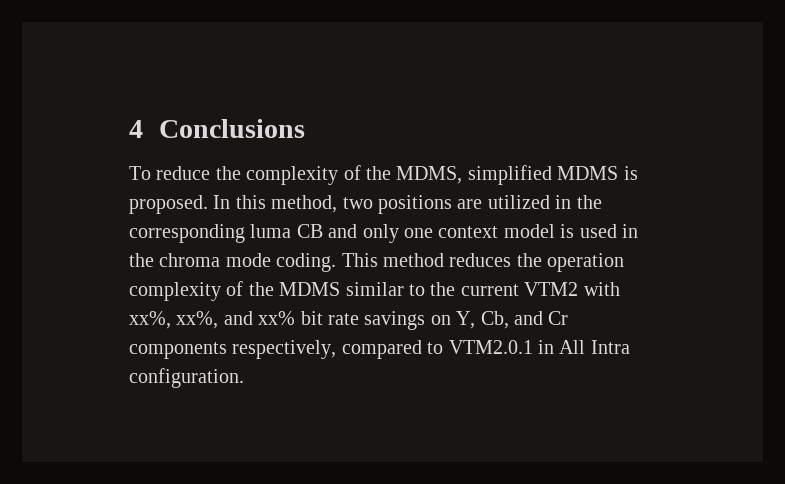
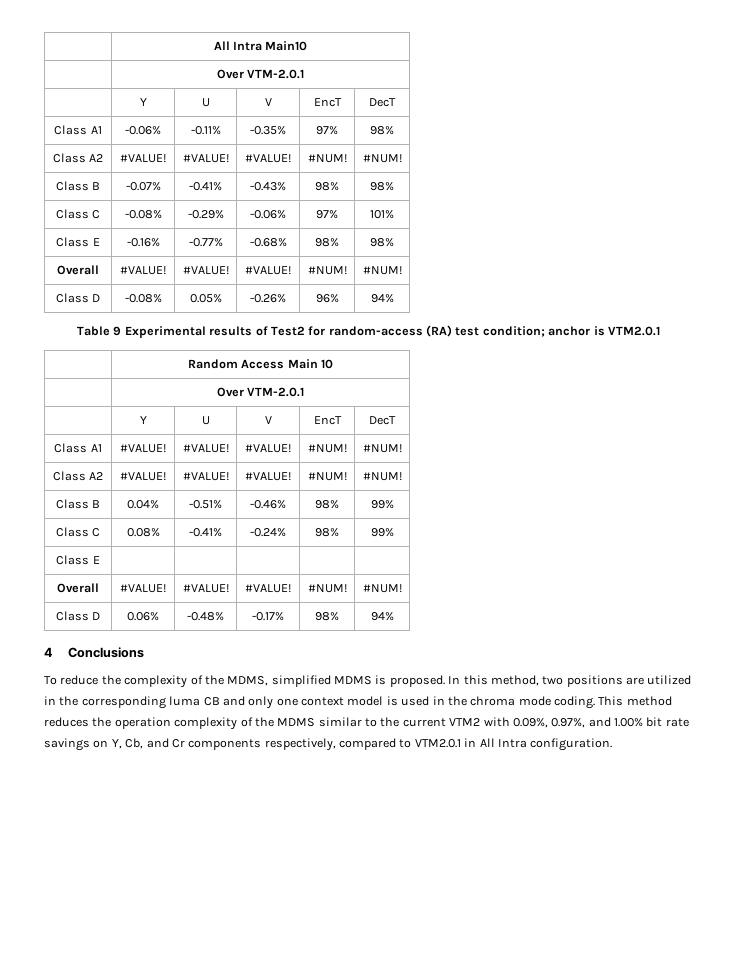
(129, 129) none -> [213,41,308,51] [216,69,305,79] [139,98,147,106] [201,98,210,107] [264,98,272,106] [313,98,342,107] [369,98,396,107] [54,125,102,135] [125,126,161,135] [190,126,221,135] [249,126,286,135] [316,126,338,135] [370,126,394,135] [52,153,104,163] [120,154,166,163] [182,154,229,163] [244,154,291,163] [307,154,347,163] [362,154,402,163] [55,181,101,191] [125,182,161,191] [188,182,222,191] [249,182,286,191] [315,182,339,191] [370,182,394,191] [55,209,101,219] [124,210,162,219] [187,210,224,219] [249,210,286,219] [316,210,338,219] [370,210,394,219] [56,237,100,247] [126,238,160,247] [188,238,223,247] [249,238,287,247] [315,238,339,247] [370,238,394,247] [57,265,99,275] [120,266,166,275] [182,266,229,275] [244,266,291,275] [307,266,347,275] [362,266,402,275] [55,293,101,303] [124,294,162,303] [189,294,222,303] [249,294,286,303] [315,294,339,303] [370,294,394,303] [77,325,660,338] [187,359,334,369] [216,387,305,397] [139,416,147,424] [201,416,210,425] [264,416,272,424] [313,416,342,425] [369,416,396,425] [54,443,102,453] [120,444,166,453] [182,444,229,453] [244,444,291,453] [307,444,347,453] [362,444,402,453] [52,471,104,481] [120,472,166,481] [182,472,229,481] [244,472,291,481] [307,472,347,481] [362,472,402,481] [55,499,101,509] [127,500,159,509] [188,500,222,509] [249,500,286,509] [315,500,339,509] [370,500,394,509] [55,527,101,537] [126,528,160,537] [188,528,222,537] [249,528,286,537] [315,528,339,537] [370,528,394,537] [56,555,100,565] [57,583,99,593] [120,584,166,593] [182,584,229,593] [244,584,291,593] [307,584,347,593] [362,584,402,593] [55,611,101,621] [127,612,159,621] [186,612,224,621] [251,612,284,621] [315,612,339,621] [370,612,394,621] | All Intra Main10 // | Over VTM-2.0.1 // | Y | U | V | EncT | DecT // Class A1 | -0.06% | -0.11% | -0.35% | 97% | 98% // Class A2 | #VALUE! | #VALUE! | #VALUE! | #NUM! | #NUM! // Class B | -0.07% | -0.41% | -0.43% | 98% | 98% // Class C | -0.08% | -0.29% | -0.06% | 97% | 101% // Class E | -0.16% | -0.77% | -0.68% | 98% | 98% // Overall | #VALUE! | #VALUE! | #VALUE! | #NUM! | #NUM! // Class D | -0.08% | 0.05% | -0.26% | 96% | 94% // Table 9 Experimental results of Test2 for random-access (RA) test condition; anchor is VTM2.0.1 // | Random Access Main 10 // | Over VTM-2.0.1 // | Y | U | V | EncT | DecT // Class A1 | #VALUE! | #VALUE! | #VALUE! | #NUM! | #NUM! // Class A2 | #VALUE! | #VALUE! | #VALUE! | #NUM! | #NUM! // Class B | 0.04% | -0.51% | -0.46% | 98% | 99% // Class C | 0.08% | -0.41% | -0.24% | 98% | 99% // Class E | | | | | // Overall | #VALUE! | #VALUE! | #VALUE! | #NUM! | #NUM! // Class D | 0.06% | -0.48% | -0.17% | 98% | 94% //
[129,311,296,329] xx%, xx%, and xx% -> [512,717,643,728] 0.09%, 0.97%, and 1.00%

